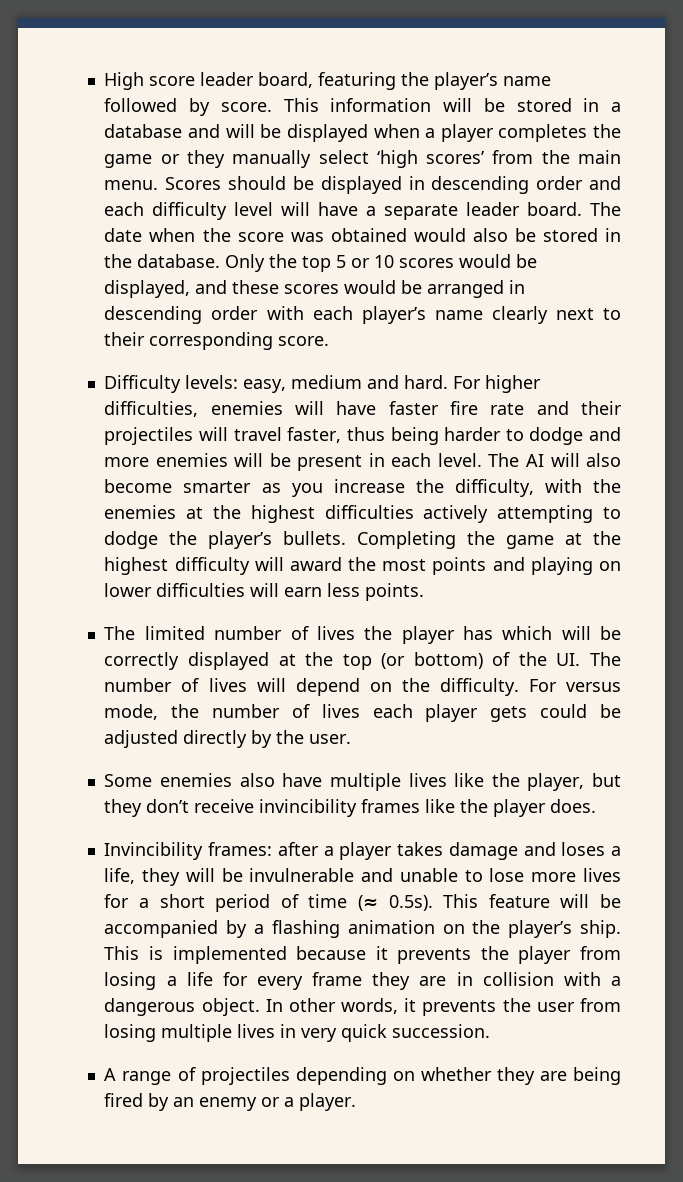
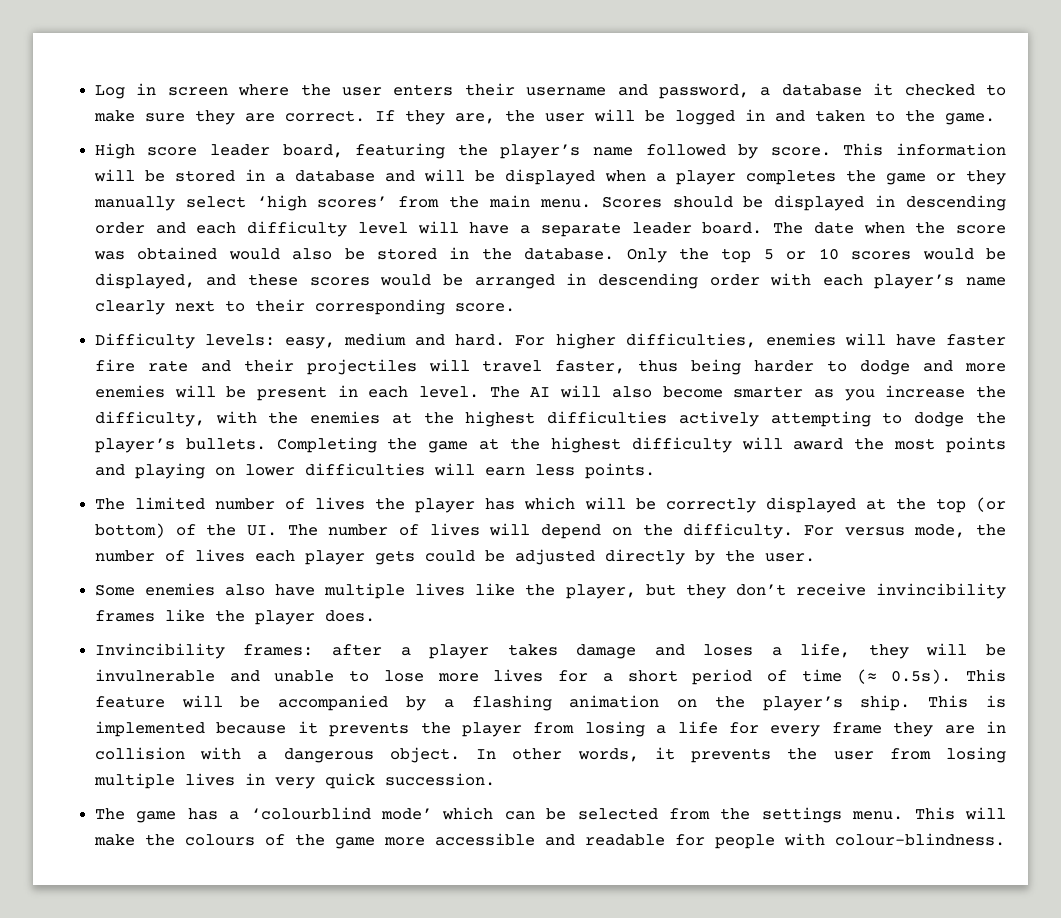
(104, 81) none -> [94,83,1007,99] [93,109,995,125] Log in screen where the user enters their username and password, a database it checked to make sure they are correct. If they are, the user will be logged in and taken to the game. //
[104,1067,621,1085] [104,1093,357,1111] A range of projectiles depending on whether they are being fired by an enemy or a player. -> [94,807,1007,823] [93,833,1005,849] The game has a ‘colourblind mode’ which can be selected from the settings menu. This will make the colours of the game more accessible and readable for people with colour-blindness.

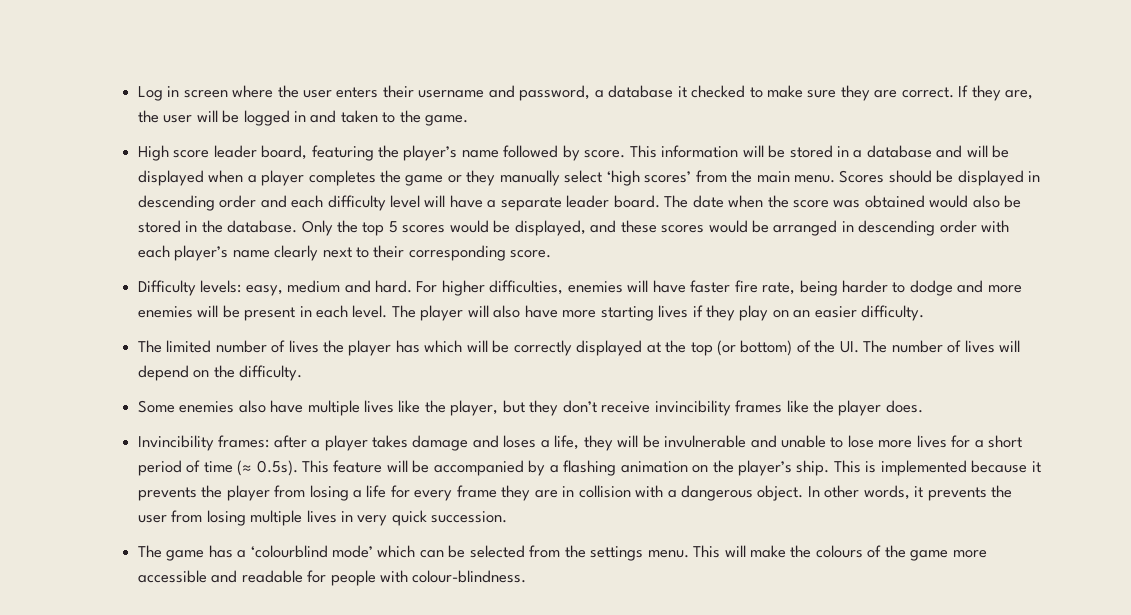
[786,248,839,260] or 10 -> (398, 227) none
[147,359,679,375] rate and their projectiles will travel faster, thus -> [762,282,796,295] rate,
[530,387,551,397] AI -> [420,305,464,321] player
[662,385,1007,401] [94,411,1006,427] [94,437,1006,453] [94,463,655,479] become smarter as you increase the difficulty, with the enemies at the highest difficulties actively attempting to dodge the player’s bullets. Completing the game at the highest difficulty will award the most points and playing on lower difficulties will earn less points. -> [524,305,925,321] have more starting lives if they play on an easier difficulty.
[803,524,1007,538] [94,549,815,565] For versus mode, the number of lives each player gets could be adjusted directly by the user. -> (303, 373) none

